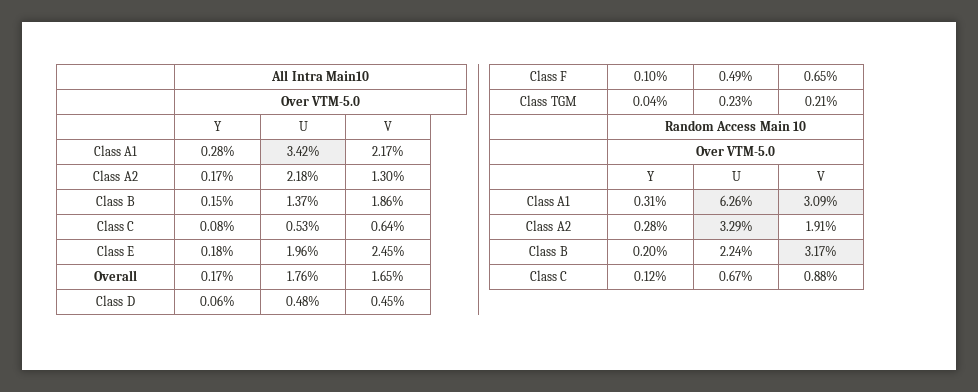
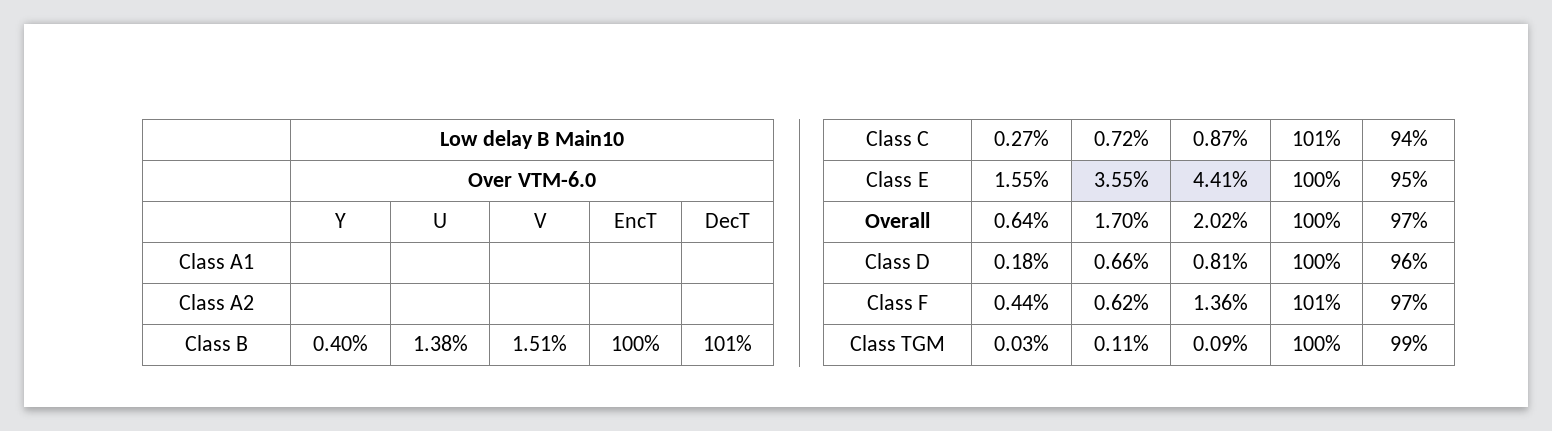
[270,70,323,81] | All Intra -> [439,130,550,149] | Low delay B
[311,96,361,106] [214,121,222,131] [298,121,308,131] [384,121,392,131] [93,145,138,156] [200,145,235,156] [286,145,320,156] [372,145,404,156] [93,170,138,181] [201,170,234,181] [287,170,319,181] [371,170,405,181] [96,195,135,206] [201,195,234,206] [287,195,319,206] [372,195,404,206] [96,220,135,231] [200,220,235,231] [286,220,320,231] [371,220,405,231] [96,245,135,256] [201,245,234,256] [287,245,319,257] [371,245,405,256] [94,270,137,281] [201,270,234,281] [287,270,319,281] [372,270,404,281] [96,295,135,306] [200,295,235,306] [286,295,320,306] [371,295,405,306] [529,70,568,81] [633,70,668,81] [719,70,753,82] [804,70,838,81] [520,95,577,106] [633,95,668,106] [719,95,753,106] [804,95,838,106] [664,120,807,131] [695,146,776,156] [647,171,655,181] [731,171,741,181] [817,171,825,181] [526,195,571,206] [634,195,667,206] [719,195,753,206] [804,195,838,207] [526,220,571,231] [633,220,668,231] [719,220,753,232] [805,220,837,232] [529,245,568,256] [633,245,668,256] [719,245,753,256] [805,245,837,256] [529,270,568,281] [634,270,667,281] [719,270,753,281] [804,270,838,281] VTM-5.0 // | Y | U | V // Class A1 | 0.28% | 3.42% | 2.17% // Class A2 | 0.17% | 2.18% | 1.30% // Class B | 0.15% | 1.37% | 1.86% // Class C | 0.08% | 0.53% | 0.64% // Class E | 0.18% | 1.96% | 2.45% // Overall | 0.17% | 1.76% | 1.65% // Class D | 0.06% | 0.48% | 0.45% // Class F | 0.10% | 0.49% | 0.65% // Class TGM | 0.04% | 0.23% | 0.21% // | Random Access Main 10 // | Over VTM-5.0 // | Y | U | V // Class A1 | 0.31% | 6.26% | 3.09% // Class A2 | 0.28% | 3.29% | 1.91% // Class B | 0.20% | 2.24% | 3.17% // Class C | 0.12% | 0.67% | 0.88% -> [517,171,596,187] [335,213,346,228] [433,213,447,228] [533,213,547,228] [614,213,657,228] [705,213,750,228] [178,253,255,269] [178,294,255,310] [184,335,249,351] [313,335,368,351] [412,335,468,351] [512,335,567,351] [611,335,660,351] [703,335,752,351] [865,130,930,146] [994,130,1049,146] [1093,130,1149,146] [1193,130,1248,146] [1292,130,1341,146] [1389,130,1428,146] [866,171,929,187] [994,171,1049,187] [1093,171,1149,187] [1193,171,1248,187] [1292,171,1341,187] [1389,171,1428,187] [865,212,930,228] [994,212,1049,228] [1093,212,1149,228] [1193,212,1248,228] [1292,212,1341,228] [1389,212,1428,228] [864,253,931,269] [994,253,1049,269] [1093,253,1149,269] [1193,253,1248,269] [1292,253,1341,269] [1389,253,1428,269] [866,294,929,310] [994,294,1049,310] [1093,294,1149,310] [1193,294,1248,310] [1292,294,1341,310] [1389,294,1428,310] [849,335,946,351] [994,335,1049,351] [1093,335,1149,351] [1193,335,1248,351] [1292,335,1341,351] [1389,335,1428,351] VTM-6.0 // | Y | U | V | EncT | DecT // Class A1 | | | | | // Class A2 | | | | | // Class B | 0.40% | 1.38% | 1.51% | 100% | 101% // Class C | 0.27% | 0.72% | 0.87% | 101% | 94% // Class E | 1.55% | 3.55% | 4.41% | 100% | 95% // Overall | 0.64% | 1.70% | 2.02% | 100% | 97% // Class D | 0.18% | 0.66% | 0.81% | 100% | 96% // Class F | 0.44% | 0.62% | 1.36% | 101% | 97% // Class TGM | 0.03% | 0.11% | 0.09% | 100% | 99%

